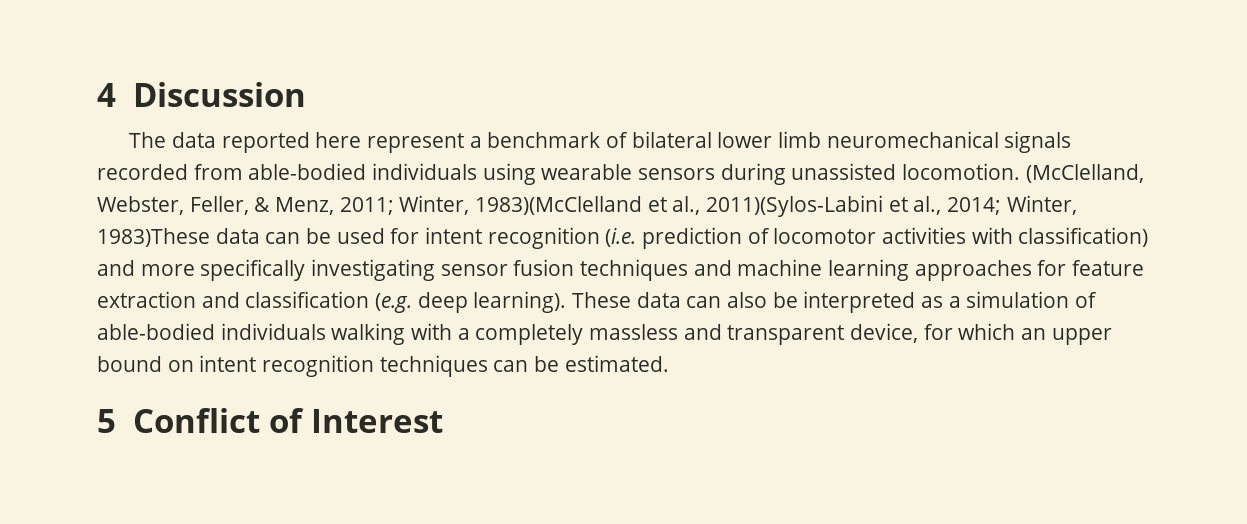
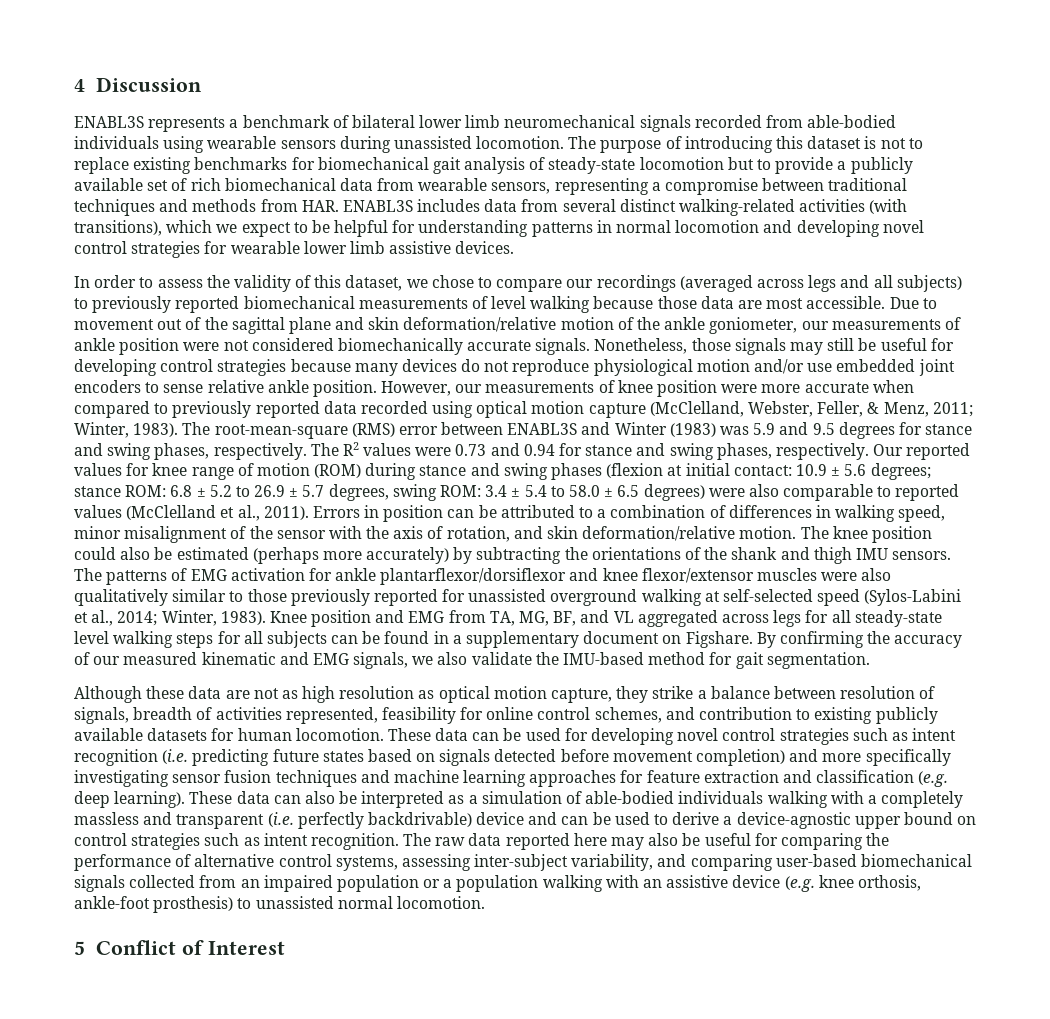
[129,132,464,153] The data reported here represent -> [74,116,226,132] ENABL3S represents
(1021, 171) none -> [568,136,923,153] [74,157,913,174] [74,178,908,195] [74,199,908,216] [74,220,924,237] [74,241,515,258] [74,275,962,292] [74,296,937,313] [74,317,961,334] [74,338,954,355] [74,359,955,376] [74,380,914,397] [74,401,646,418] The purpose of introducing this dataset is not to replace existing benchmarks for biomechanical gait analysis of steady-state locomotion but to provide a publicly available set of rich biomechanical data from wearable sensors, representing a compromise between traditional techniques and methods from HAR. ENABL3S includes data from several distinct walking-related activities (with transitions), which we expect to be helpful for understanding patterns in normal locomotion and developing novel control strategies for wearable lower limb assistive devices. // In order to assess the validity of this dataset, we chose to compare our recordings (averaged across legs and all subjects) to previously reported biomechanical measurements of level walking because those data are most accessible. Due to movement out of the sagittal plane and skin deformation/relative motion of the ankle goniometer, our measurements of ankle position were not considered biomechanically accurate signals. Nonetheless, those signals may still be useful for developing control strategies because many devices do not reproduce physiological motion and/or use embedded joint encoders to sense relative ankle position. However, our measurements of knee position were more accurate when compared to previously reported data recorded using optical motion capture
[475,195,1077,217] [97,228,210,247] 1983)(McClelland et al., 2011)(Sylos-Labini et al., 2014; Winter, 1983)These -> [133,422,973,439] [74,442,971,460] [74,463,931,480] [74,484,960,501] [74,505,946,522] [74,526,932,543] [74,547,952,564] [74,568,892,585] [74,589,962,606] [74,610,942,627] [74,631,963,648] [74,652,870,669] [74,686,936,703] [74,707,938,724] [74,728,431,741] 1983). The root-mean-square (RMS) error between ENABL3S and Winter (1983) was 5.9 and 9.5 degrees for stance and swing phases, respectively. The R2 values were 0.73 and 0.94 for stance and swing phases, respectively. Our reported values for knee range of motion (ROM) during stance and swing phases (flexion at initial contact: 10.9 ± 5.6 degrees; stance ROM: 6.8 ± 5.2 to 26.9 ± 5.7 degrees, swing ROM: 3.4 ± 5.4 to 58.0 ± 6.5 degrees) were also comparable to reported values (McClelland et al., 2011). Errors in position can be attributed to a combination of differences in walking speed, minor misalignment of the sensor with the axis of rotation, and skin deformation/relative motion. The knee position could also be estimated (perhaps more accurately) by subtracting the orientations of the shank and thigh IMU sensors. The patterns of EMG activation for ankle plantarflexor/dorsiflexor and knee flexor/extensor muscles were also qualitatively similar to those previously reported for unassisted overground walking at self-selected speed (Sylos-Labini et al., 2014; Winter, 1983). Knee position and EMG from TA, MG, BF, and VL aggregated across legs for all steady-state level walking steps for all subjects can be found in a supplementary document on Figshare. By confirming the accuracy of our measured kinematic and EMG signals, we also validate the IMU-based method for gait segmentation. // Although these data are not as high resolution as optical motion capture, they strike a balance between resolution of signals, breadth of activities represented, feasibility for online control schemes, and contribution to existing publicly available datasets for human locomotion. These
[425,227,1149,249] intent recognition (i.e. prediction of locomotor activities with classification) -> [591,728,957,745] [74,749,786,766] developing novel control strategies such as intent recognition (i.e. predicting future states based on signals detected before movement completion)
[850,323,1112,345] [97,355,669,377] device, for which an upper bound on intent recognition techniques can be estimated. -> [267,812,977,829] [74,833,890,850] [74,854,973,871] [74,875,921,892] [74,896,485,913] (i.e. perfectly backdrivable) device and can be used to derive a device-agnostic upper bound on control strategies such as intent recognition. The raw data reported here may also be useful for comparing the performance of alternative control systems, assessing inter-subject variability, and comparing user-based biomechanical signals collected from an impaired population or a population walking with an assistive device (e.g. knee orthosis, ankle-foot prosthesis) to unassisted normal locomotion.

